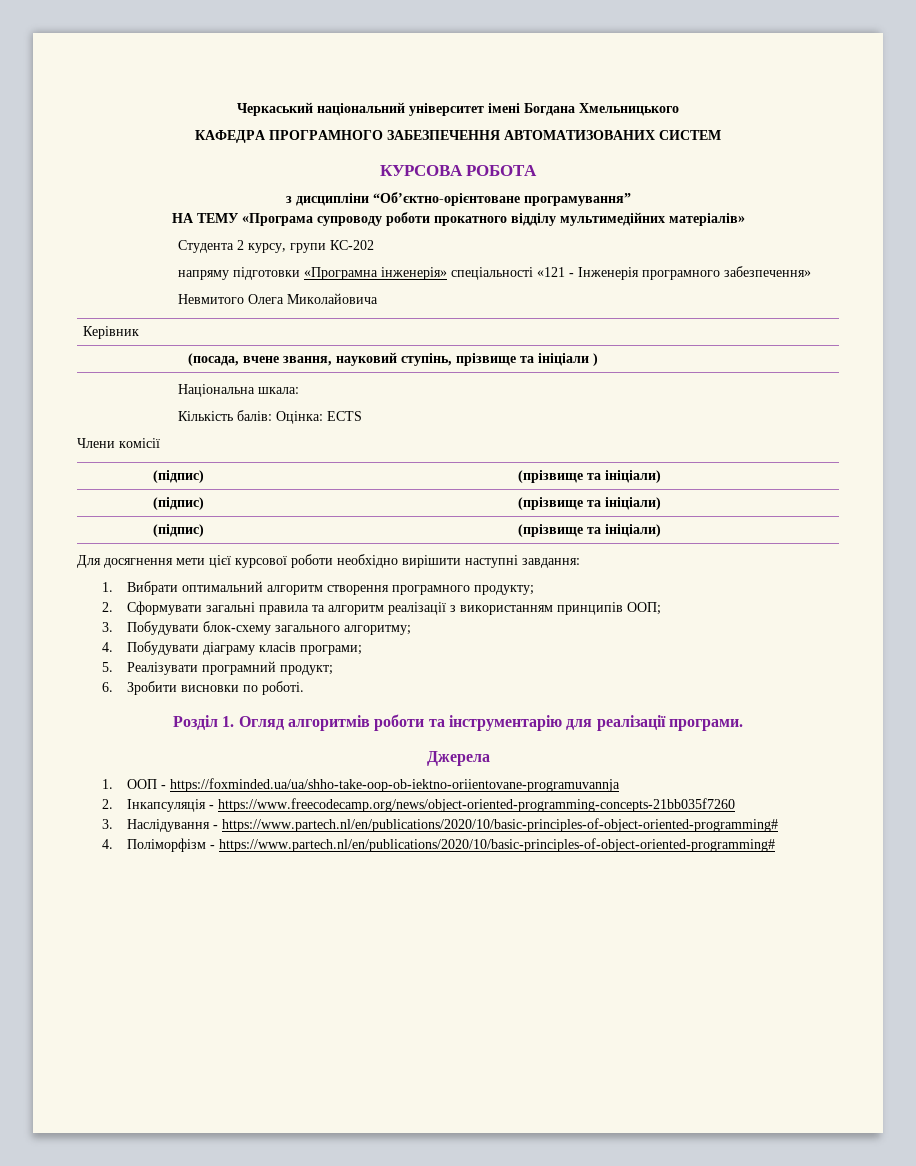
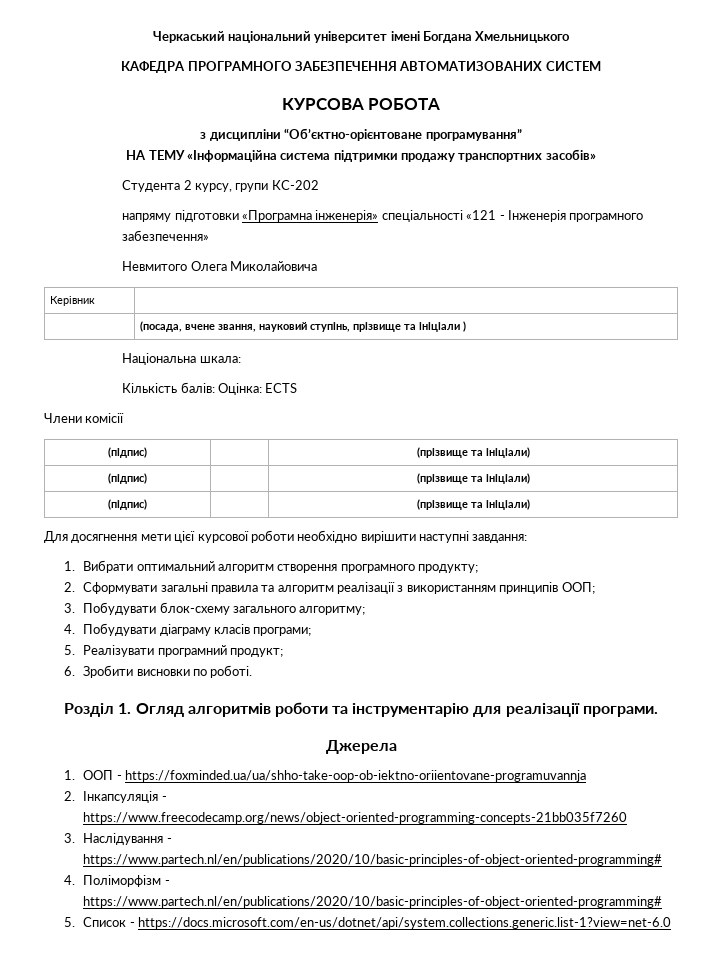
[241,212,745,226] «Програма супроводу роботи прокатного відділу мультимедійних матеріалів» -> [186,149,596,162] «Інформаційна система підтримки продажу транспортних засобів»
(776, 845) none -> [63,917,671,929] // 5. Список - https://docs.microsoft.com/en-us/dotnet/api/system.collections.generic.list-1?view=net-6.0

